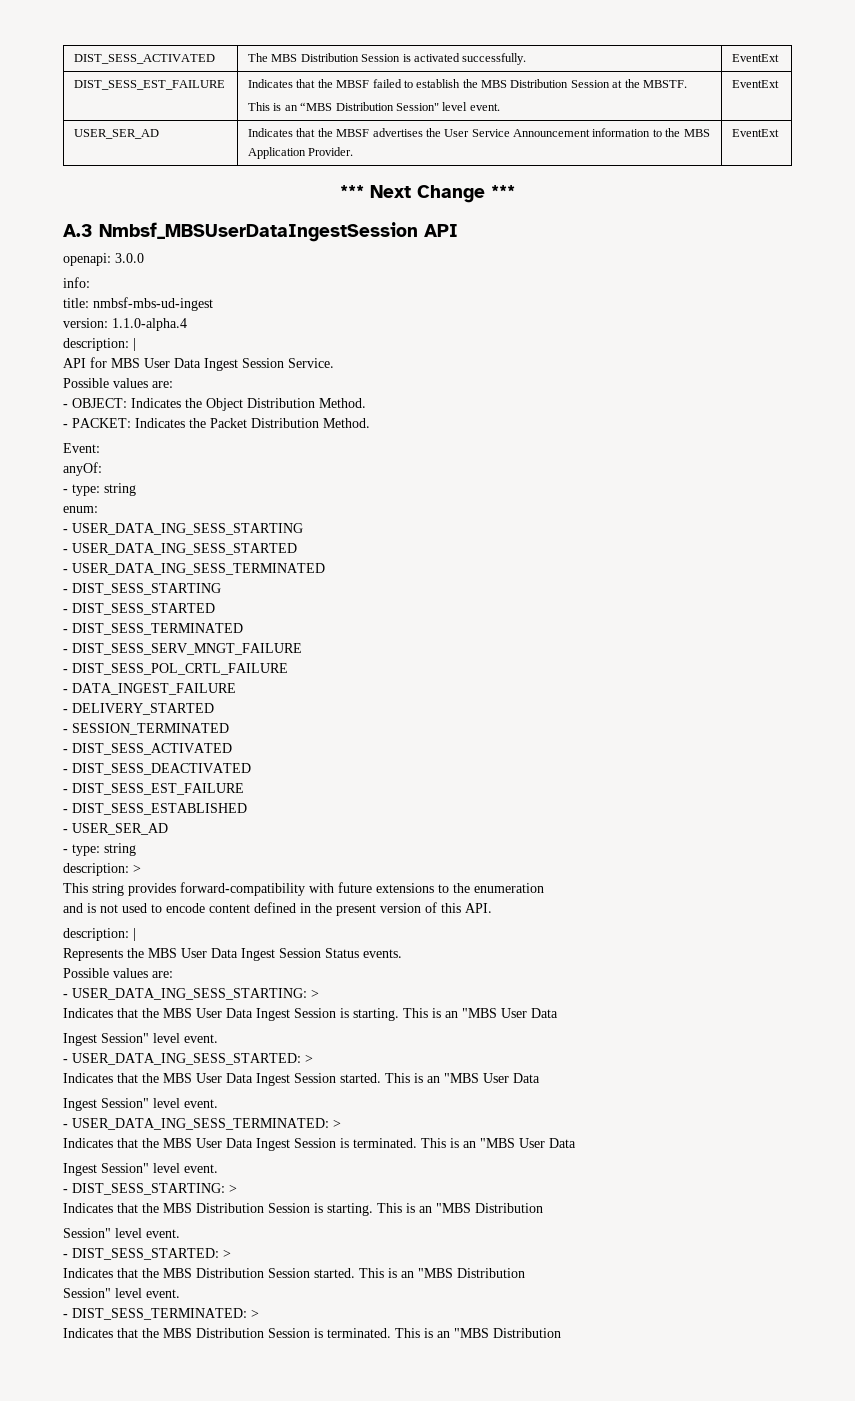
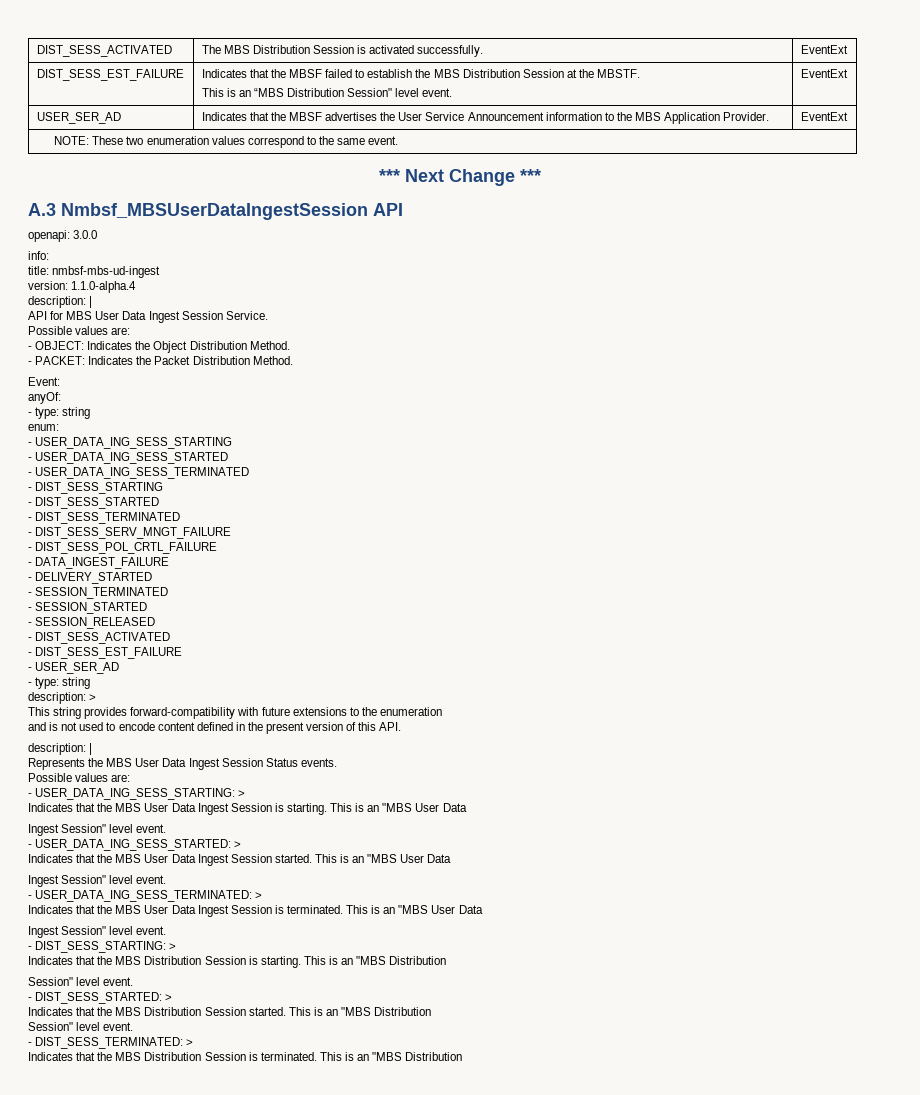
(780, 133) none -> [54,136,399,148] // NOTE: These two enumeration values correspond to the same event.
(229, 729) none -> [28,602,148,614] [28,617,156,629] // - SESSION_STARTED // - SESSION_RELEASED
[63,763,251,775] // - DIST_SESS_DEACTIVATED -> (171, 638) none
[63,803,247,815] // - DIST_SESS_ESTABLISHED -> (183, 653) none

